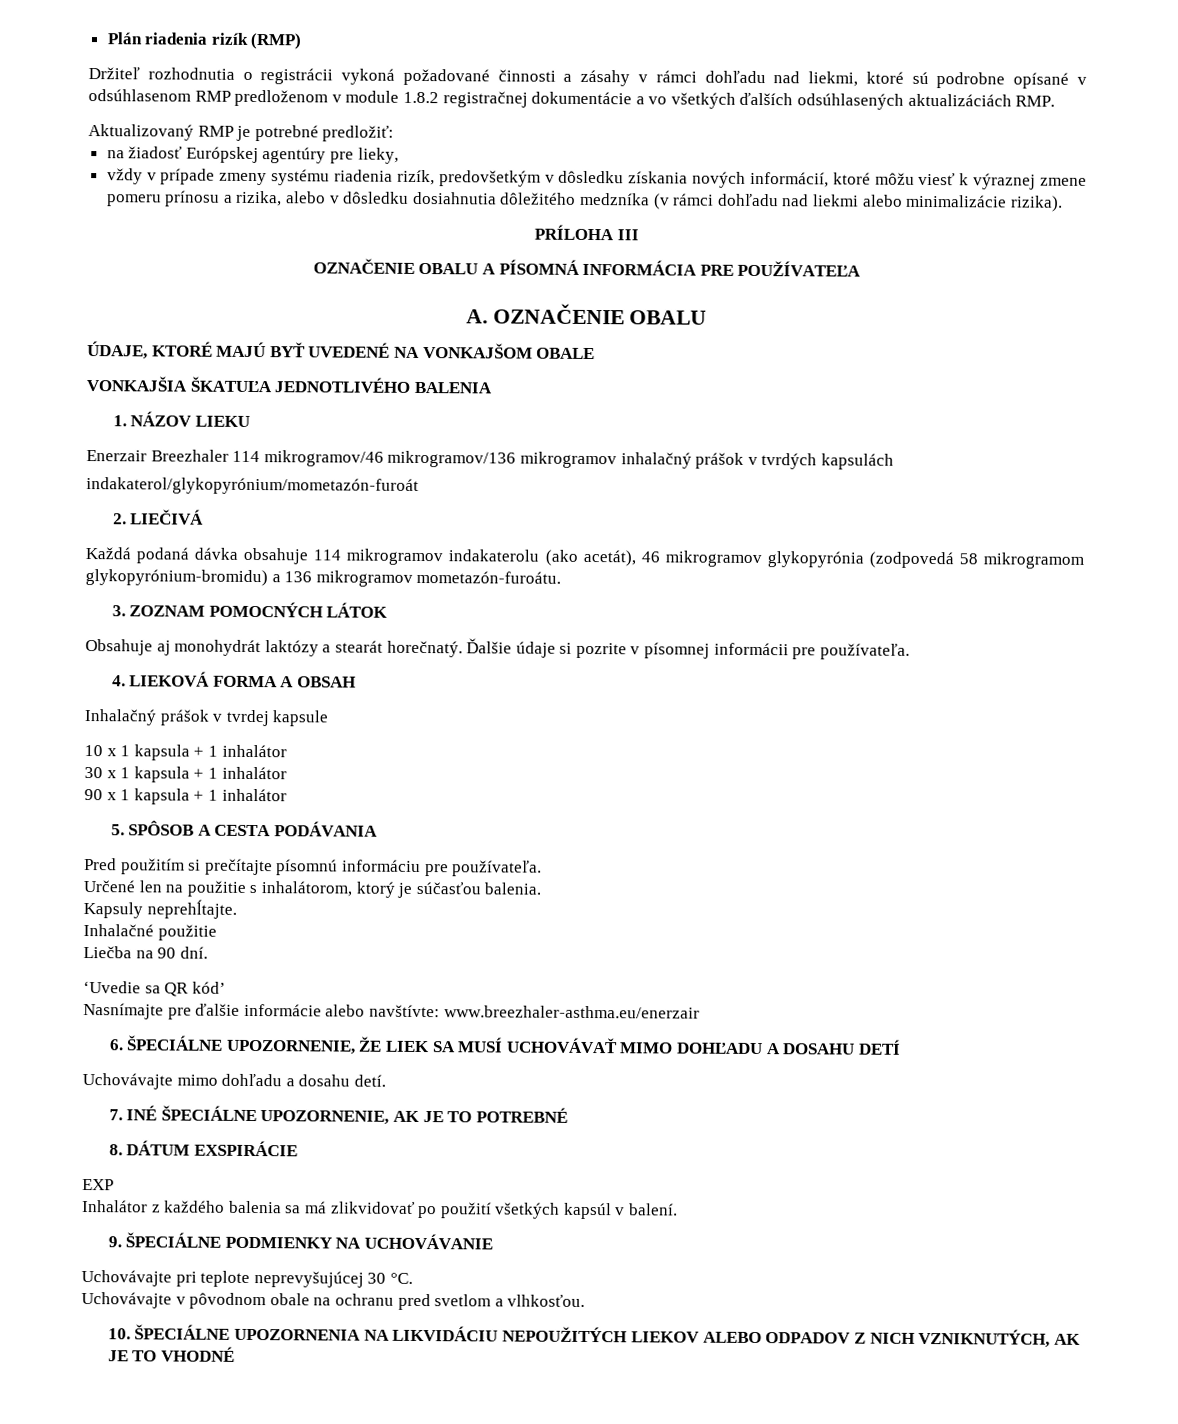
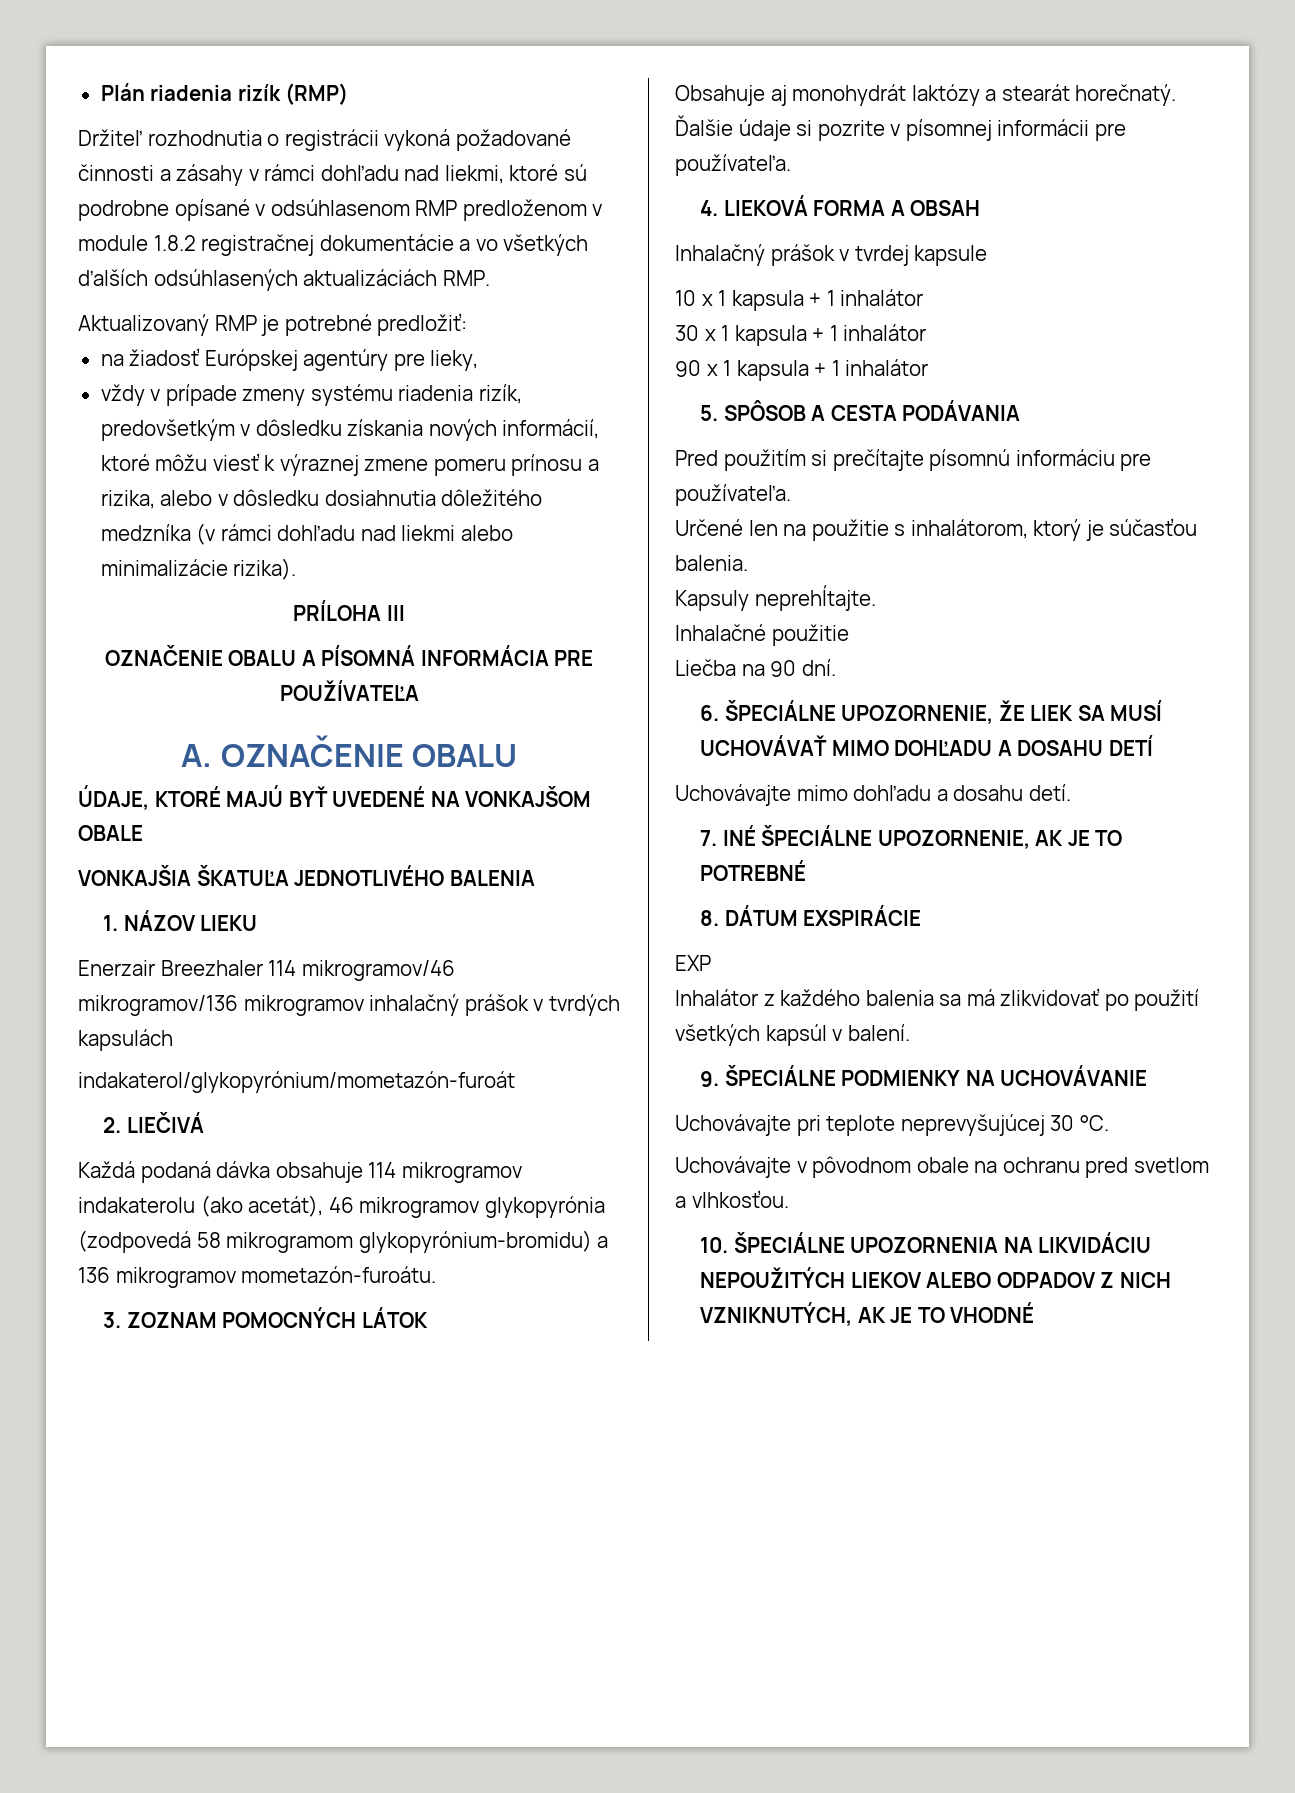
[83,981,226,997] [83,1003,700,1020] // ‘Uvedie sa QR kód’ // Nasnímajte pre ďalšie informácie alebo navštívte: www.breezhaler-asthma.eu/enerzair -> (836, 667) none

